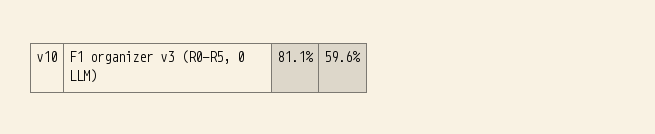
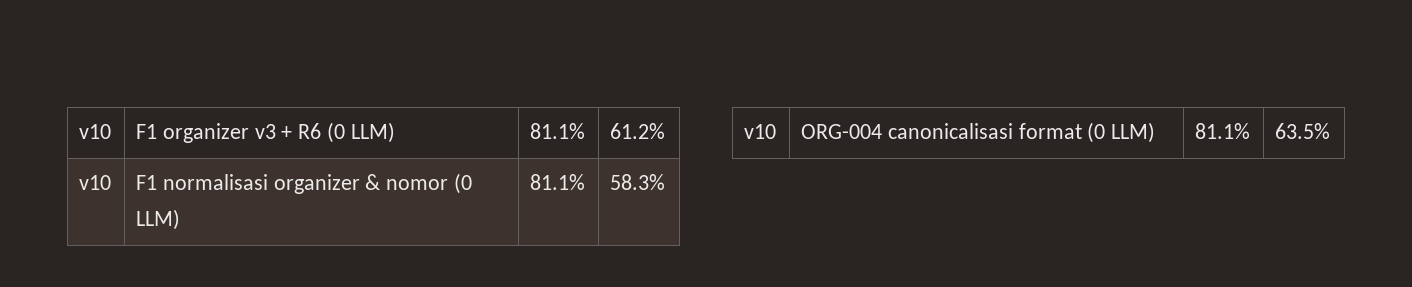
[180,50,244,64] [68,69,97,83] [276,51,314,62] [323,51,361,62] (R0-R5, 0 LLM) | 81.1% | 59.6% -> [281,122,395,143] [530,123,586,139] [610,123,666,139] [79,175,112,190] [136,173,473,194] [136,209,181,230] [530,174,586,190] [610,174,666,190] [744,124,777,139] [801,122,1156,143] [1195,123,1251,139] [1275,123,1331,139] + R6 (0 LLM) | 81.1% | 61.2% // v10 | F1 normalisasi organizer & nomor (0 LLM) | 81.1% | 58.3% // v10 | ORG-004 canonicalisasi format (0 LLM) | 81.1% | 63.5%

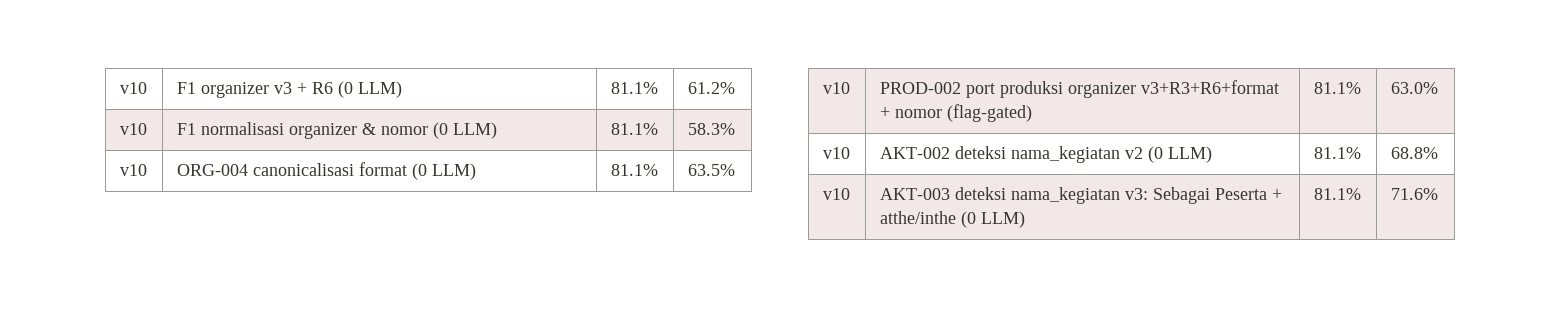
(1331, 131) none -> [822,82,850,94] [879,80,1279,98] [879,104,1032,122] [1313,82,1361,94] [1390,82,1438,94] [822,147,850,159] [879,146,1212,163] [1313,147,1361,159] [1390,147,1438,159] [822,188,850,200] [879,187,1282,204] [879,211,1025,228] [1313,188,1361,200] [1390,188,1438,200] // v10 | PROD-002 port produksi organizer v3+R3+R6+format + nomor (flag-gated) | 81.1% | 63.0% // v10 | AKT-002 deteksi nama_kegiatan v2 (0 LLM) | 81.1% | 68.8% // v10 | AKT-003 deteksi nama_kegiatan v3: Sebagai Peserta + atthe/inthe (0 LLM) | 81.1% | 71.6%

